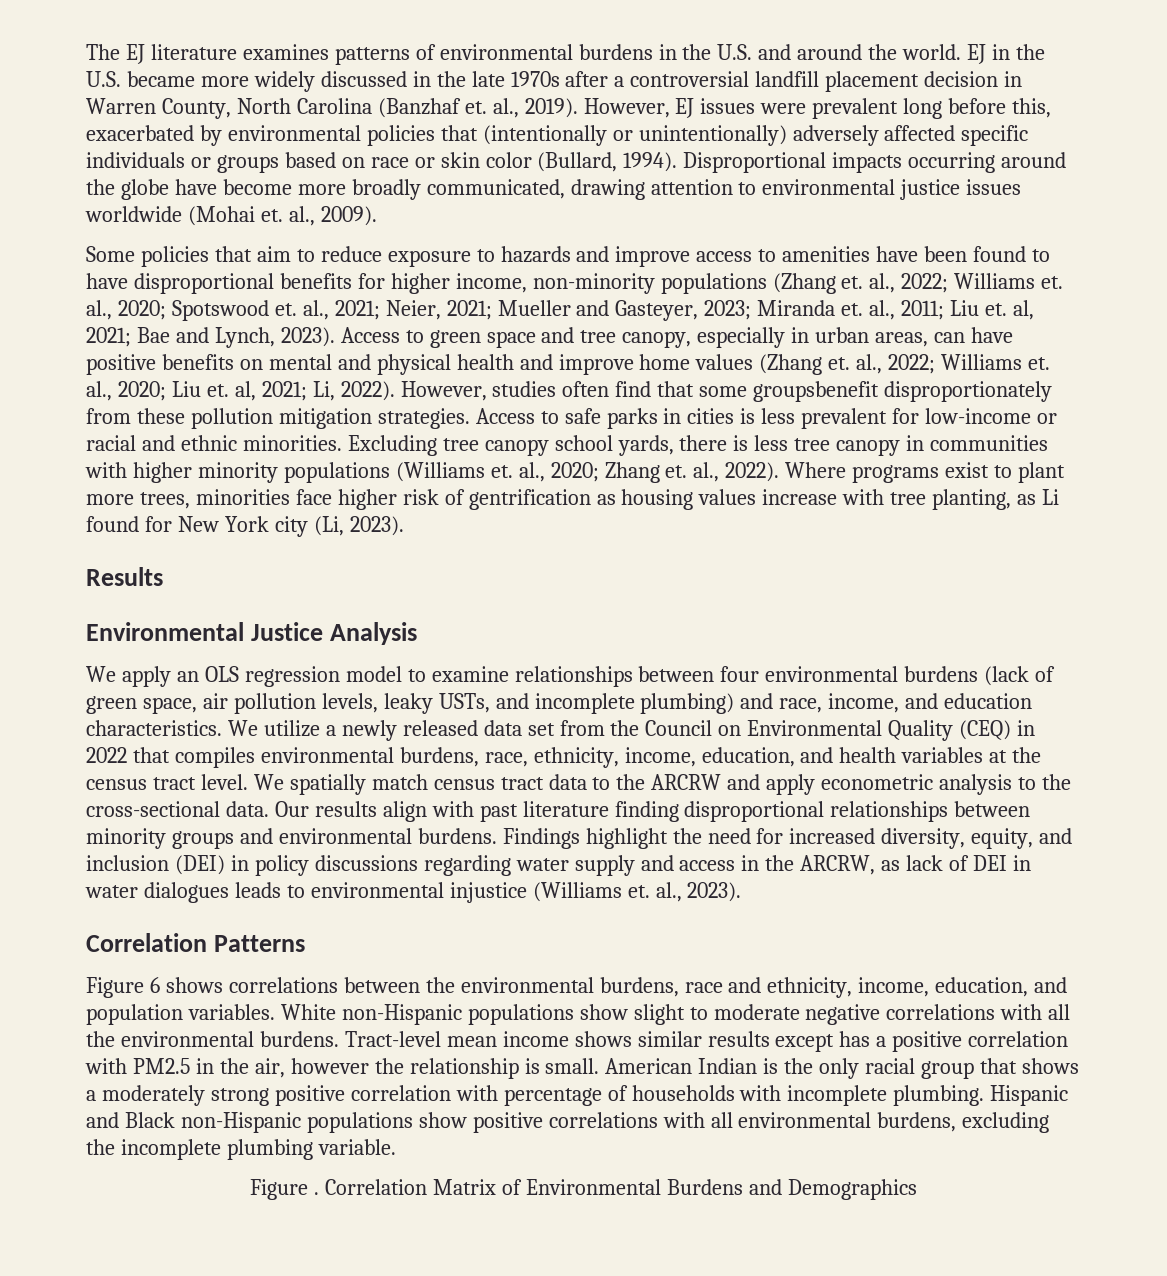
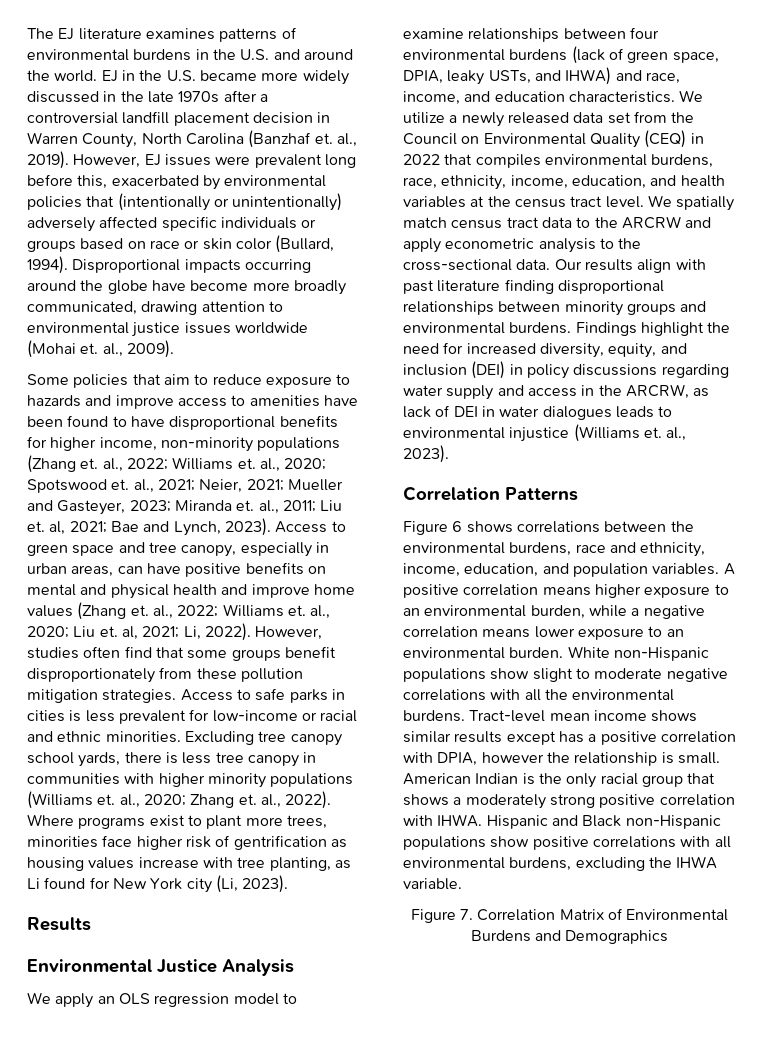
[753,381,880,402] groupsbenefit -> [231,646,336,661] groups benefit
[202,693,378,714] air pollution levels, -> [403,70,443,84] DPIA,
[534,693,735,714] incomplete plumbing) -> [565,67,612,85] IHWA)
(275, 1012) none -> [723,563,735,575] [403,584,729,598] [403,605,705,619] [403,626,684,640] [403,647,564,659] A positive correlation means higher exposure to an environmental burden, while a negative correlation means lower exposure to an environmental burden.
[132,1058,285,1078] PM2.5 in the air, -> [437,752,478,766] DPIA,
[503,1085,985,1106] percentage of households with incomplete plumbing. -> [437,814,483,827] IHWA.
[120,1139,313,1160] incomplete plumbing -> [676,856,718,869] IHWA
[314,1192,320,1195] . -> [460,909,474,920] 7.

